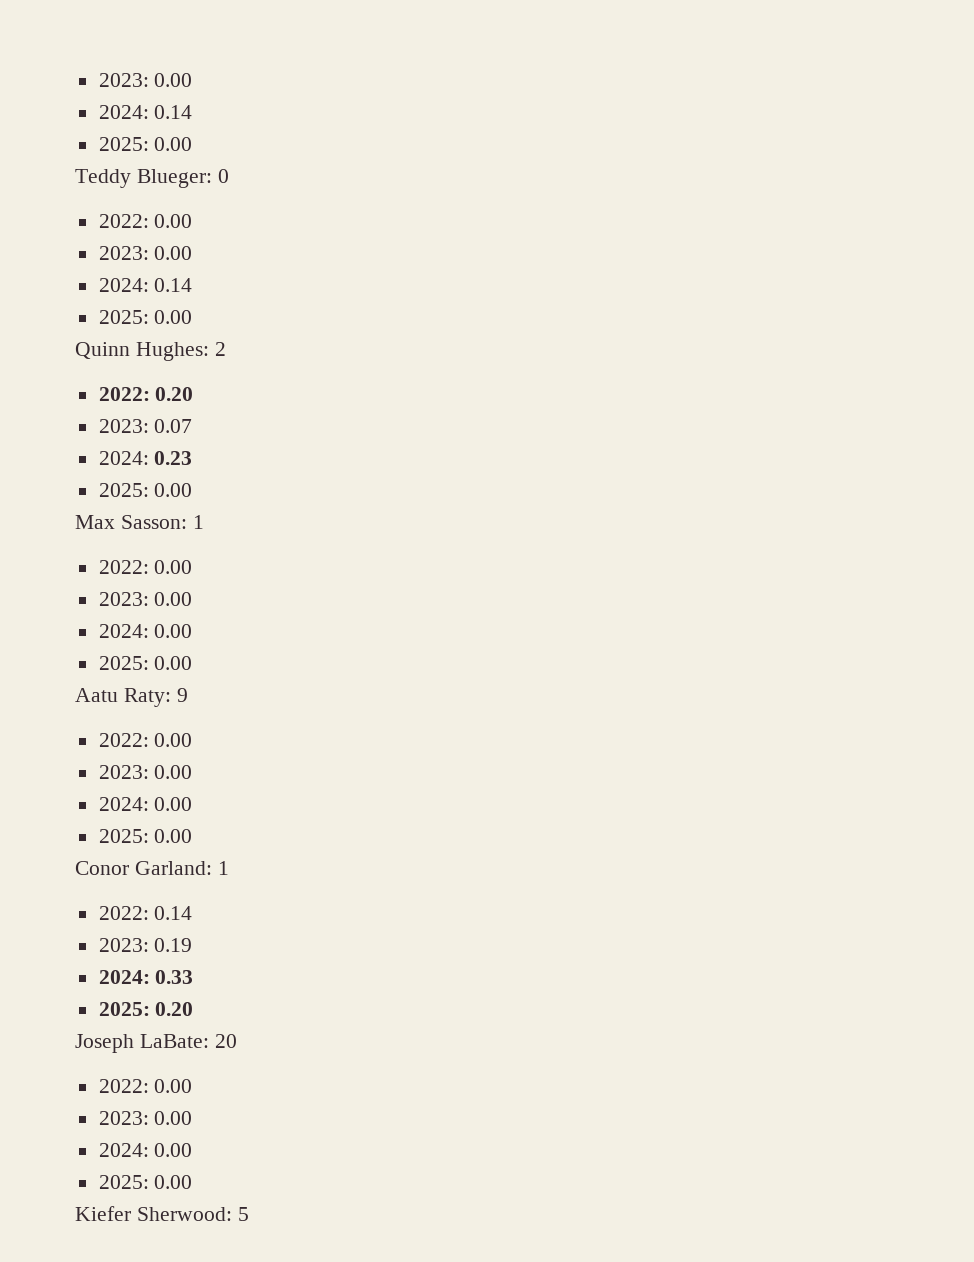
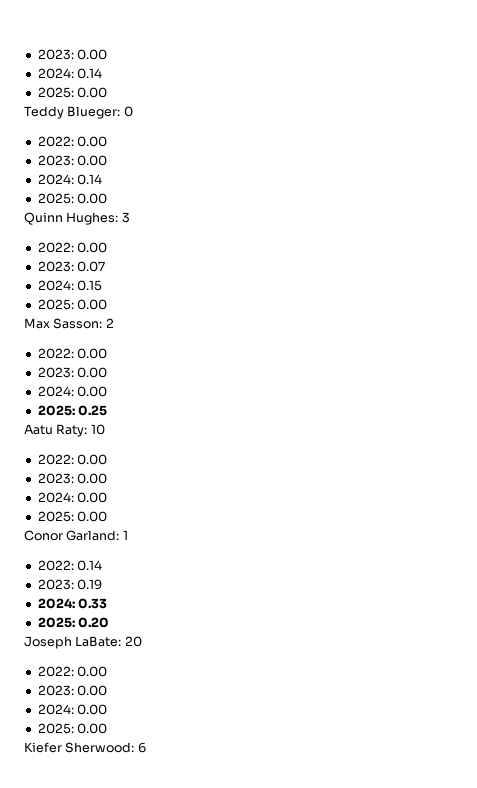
[214,342,226,356] [98,387,194,401] 2 // 2022: 0.20 -> [121,212,130,223] [37,242,108,253] 3 // 2022: 0.00
[154,451,193,465] 0.23 -> [77,280,103,291] 0.15
[192,515,204,529] [98,560,193,574] [98,592,193,606] [98,624,193,638] [98,656,193,670] 1 // 2022: 0.00 // 2023: 0.00 // 2024: 0.00 // 2025: 0.00 -> [105,318,114,328] [37,348,108,359] [37,367,108,378] [37,386,108,397] [37,405,108,416] 2 // 2022: 0.00 // 2023: 0.00 // 2024: 0.00 // 2025: 0.25
[176,688,188,702] 9 -> [90,424,105,435] 10
[237,1207,249,1221] 5 -> [137,742,146,753] 6

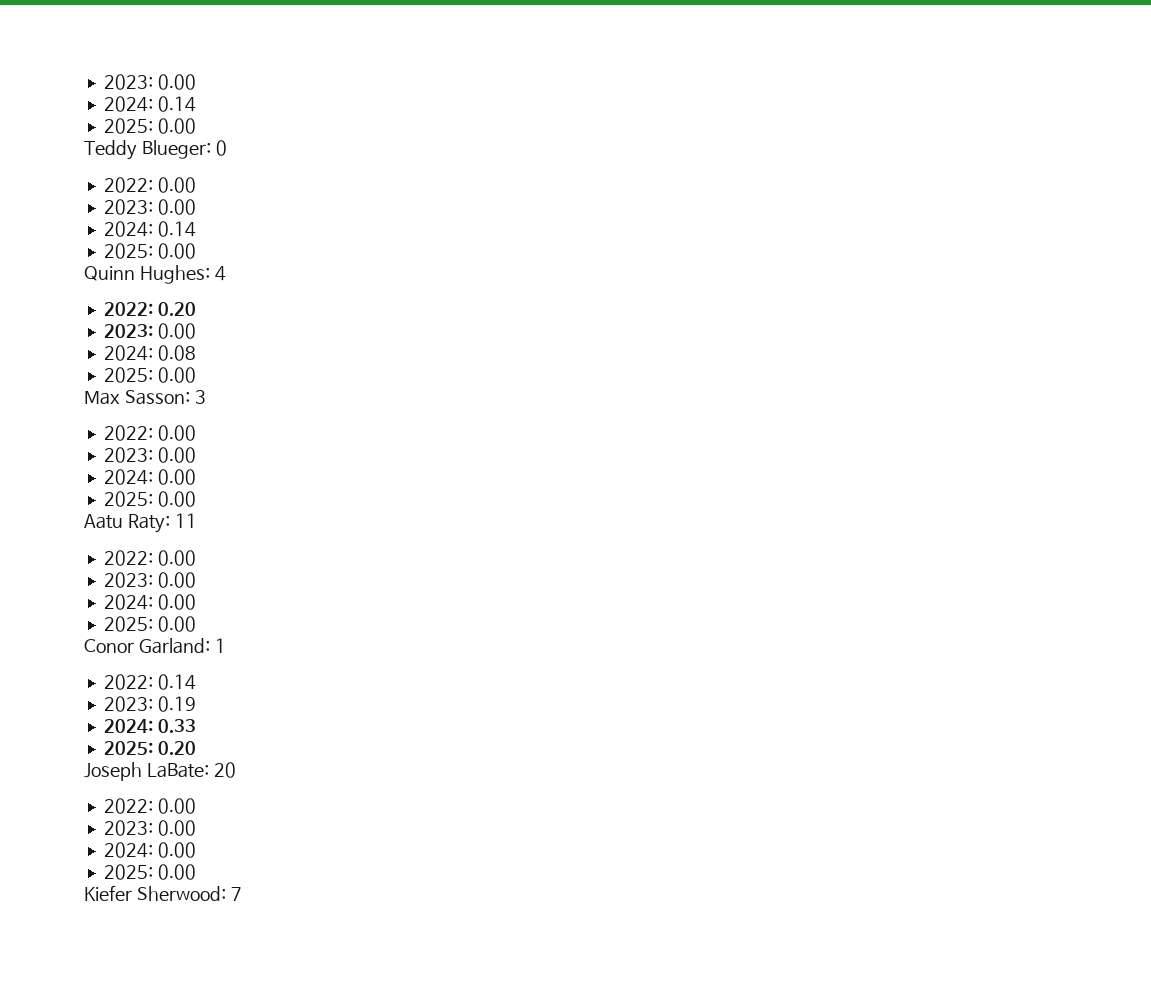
[121,212,130,223] [37,242,108,253] [37,261,106,272] [37,280,103,291] 3 // 2022: 0.00 // 2023: 0.07 // 2024: 0.15 -> [214,266,226,281] [103,302,196,316] [103,323,196,339] [103,345,196,361] 4 // 2022: 0.20 // 2023: 0.00 // 2024: 0.08
[105,318,114,328] [37,348,108,359] [37,367,108,378] [37,386,108,397] [37,405,108,416] 2 // 2022: 0.00 // 2023: 0.00 // 2024: 0.00 // 2025: 0.25 -> [194,390,206,404] [103,425,196,441] [103,447,196,463] [103,469,196,485] [103,491,196,507] 3 // 2022: 0.00 // 2023: 0.00 // 2024: 0.00 // 2025: 0.00
[90,424,105,435] 10 -> [174,513,197,528] 11
[137,742,146,753] 6 -> [230,887,242,901] 7

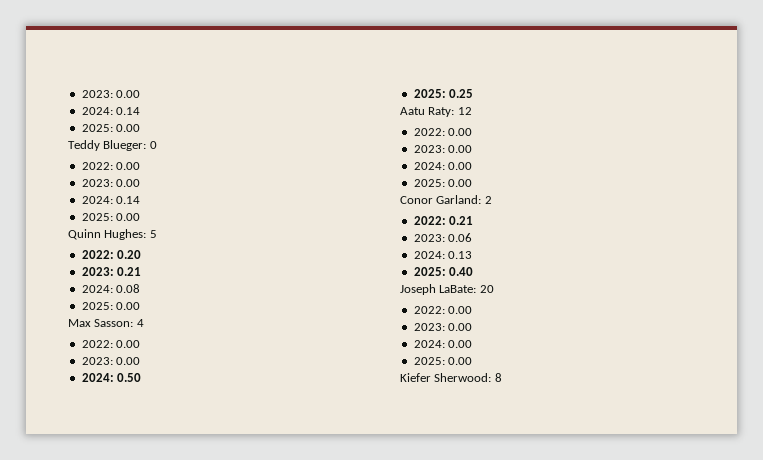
[214,266,226,281] 4 -> [149,230,157,238] 5
[157,323,196,339] 0.00 -> [117,267,142,276] 0.21
[194,390,206,404] [103,425,196,441] [103,447,196,463] [103,469,196,485] [103,491,196,507] 3 // 2022: 0.00 // 2023: 0.00 // 2024: 0.00 // 2025: 0.00 -> [136,319,144,327] [81,340,141,348] [81,357,141,365] [81,373,142,382] [413,89,474,98] 4 // 2022: 0.00 // 2023: 0.00 // 2024: 0.50 // 2025: 0.25
[174,513,197,528] 11 -> [457,107,472,115] 12
[214,638,226,653] [103,674,196,690] [103,696,196,712] [103,719,196,733] [103,741,196,755] 1 // 2022: 0.14 // 2023: 0.19 // 2024: 0.33 // 2025: 0.20 -> [484,196,492,204] [413,216,474,225] [413,233,473,242] [413,251,473,259] [413,267,474,276] 2 // 2022: 0.21 // 2023: 0.06 // 2024: 0.13 // 2025: 0.40
[230,887,242,901] 7 -> [494,373,502,382] 8

